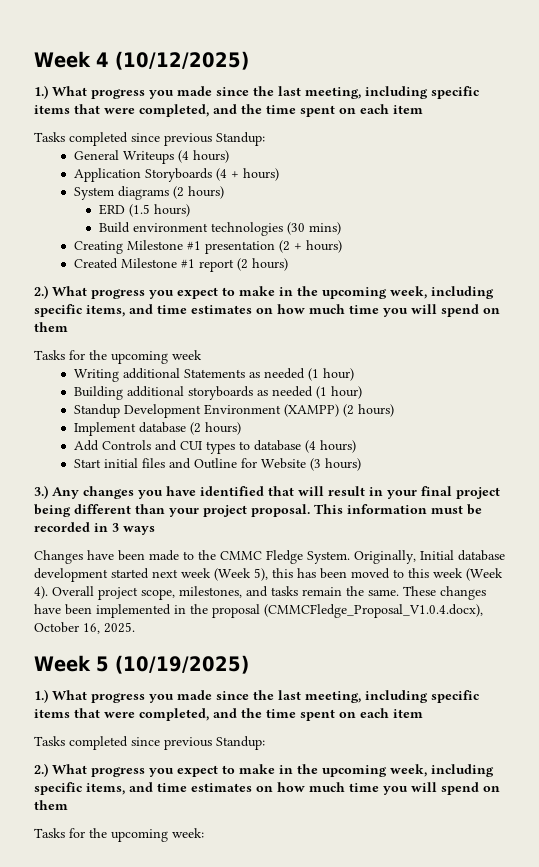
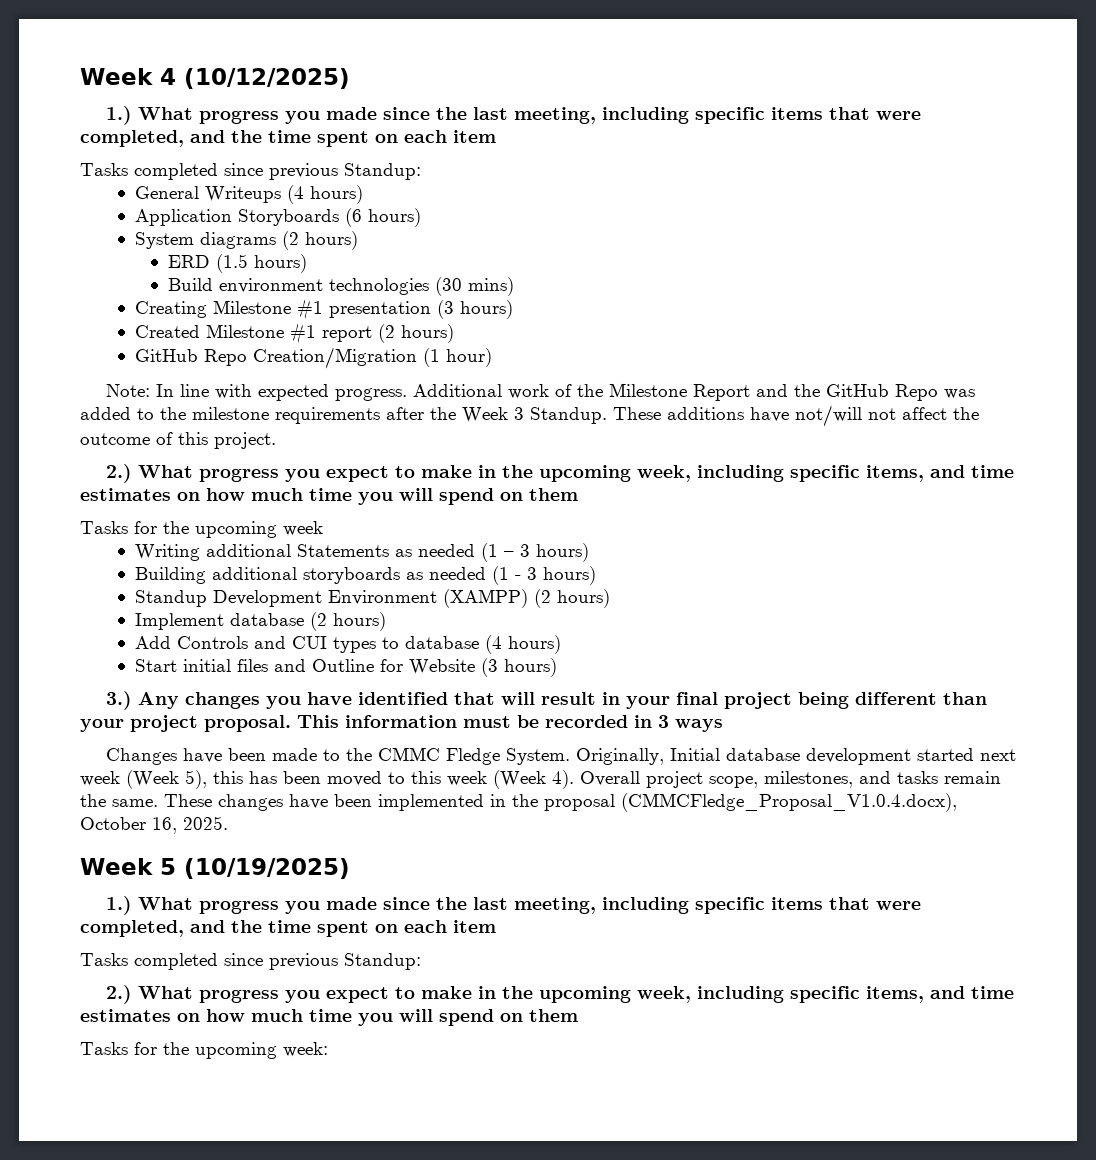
[215,168,239,181] (4 + -> [344,208,362,227] (6
[278,240,302,253] (2 + -> [436,300,454,319] (3
(288, 264) none -> [134,347,492,369] [105,383,975,401] [80,405,979,427] [80,432,276,449] // GitHub Repo Creation/Migration (1 hour) // Note: In line with expected progress. Additional work of the Milestone Report and the GitHub Repo was added to the milestone requirements after the Week 3 Standup. These additions have not/will not affect the outcome of this project.
[322,368,354,381] hour) -> [503,543,589,562] – 3 hours)
[330,386,362,399] hour) -> [514,566,596,585] - 3 hours)

